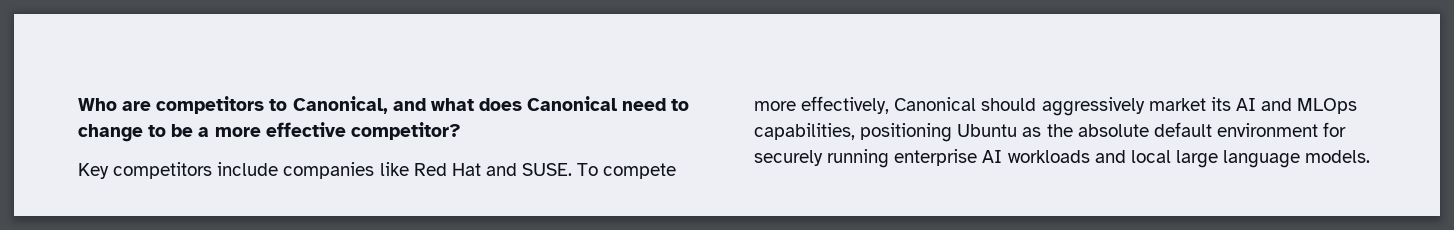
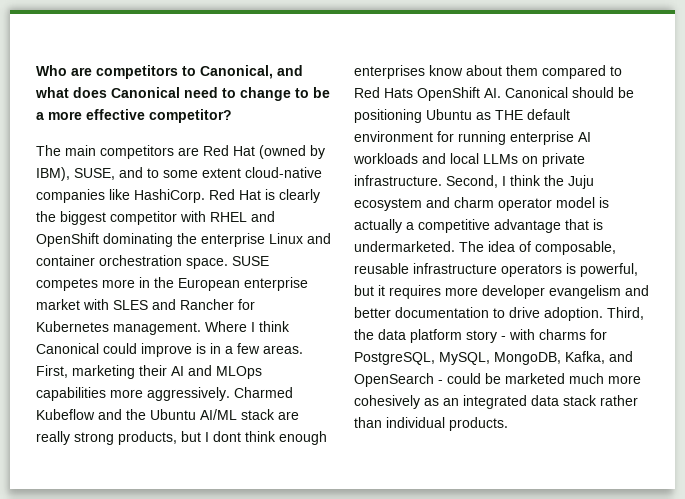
[78,162,279,179] Key competitors include -> [36,145,325,159] [36,167,322,181] The main competitors are Red Hat (owned by IBM), SUSE, and to some extent cloud-native
[413,163,677,179] [754,96,1358,116] [754,123,855,140] Red Hat and SUSE. To compete more effectively, Canonical should aggressively market its AI and MLOps capabilities, -> [134,189,320,203] [36,211,275,225] [36,233,331,247] [36,255,269,269] [36,277,308,291] [36,299,255,310] [36,321,290,335] [36,343,303,357] [36,365,262,379] [36,387,293,401] [36,409,299,420] [36,431,327,445] [354,65,622,79] [354,87,634,101] HashiCorp. Red Hat is clearly the biggest competitor with RHEL and OpenShift dominating the enterprise Linux and container orchestration space. SUSE competes more in the European enterprise market with SLES and Rancher for Kubernetes management. Where I think Canonical could improve is in a few areas. First, marketing their AI and MLOps capabilities more aggressively. Charmed Kubeflow and the Ubuntu AI/ML stack are really strong products, but I dont think enough enterprises know about them compared to Red Hats OpenShift AI. Canonical should be
[1046,124,1149,137] the absolute -> [495,110,523,120] THE
[754,150,823,166] securely -> (454, 136) none
[1175,150,1371,168] large language models. -> [483,153,585,167] [354,175,594,189] [354,197,609,211] [354,219,603,233] [354,241,616,255] [354,263,638,277] [354,285,649,299] [354,307,644,321] [354,329,607,343] [354,351,633,365] [354,373,641,387] [354,395,638,409] [354,417,508,431] LLMs on private infrastructure. Second, I think the Juju ecosystem and charm operator model is actually a competitive advantage that is undermarketed. The idea of composable, reusable infrastructure operators is powerful, but it requires more developer evangelism and better documentation to drive adoption. Third, the data platform story - with charms for PostgreSQL, MySQL, MongoDB, Kafka, and OpenSearch - could be marketed much more cohesively as an integrated data stack rather than individual products.

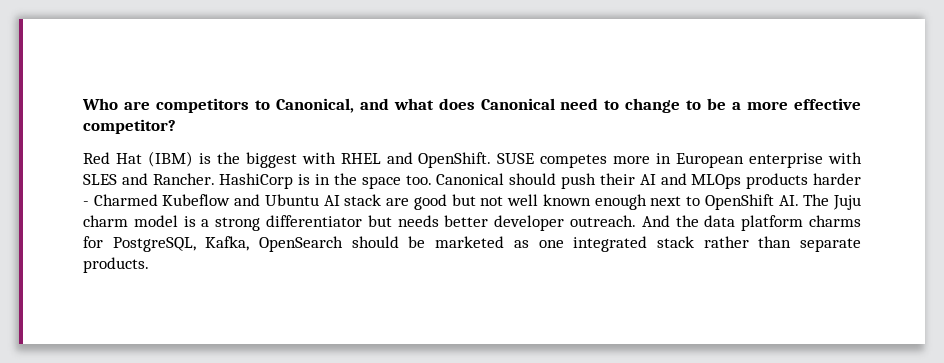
[36,145,325,159] [36,167,322,181] [36,189,320,203] The main competitors are Red Hat (owned by IBM), SUSE, and to some extent cloud-native companies like HashiCorp. Red Hat is clearly -> [83,151,211,167] Red Hat (IBM) is
[110,211,177,225] competitor -> (297, 160) none
[36,233,331,247] [36,255,228,269] OpenShift dominating the enterprise Linux and container orchestration space. -> [418,152,492,168] OpenShift.
[154,277,174,288] the -> (672, 158) none
[36,299,80,310] market -> (824, 160) none
[180,299,255,310] [36,321,290,335] [36,343,303,357] [36,365,262,379] [36,387,293,401] [36,409,299,420] [36,431,327,445] [354,65,622,79] [354,87,634,101] [354,109,570,123] [354,131,591,145] [353,153,585,167] [354,175,594,189] [354,197,609,211] [354,219,603,233] [354,241,616,255] [354,263,638,277] [354,285,649,299] [354,307,644,321] [354,329,607,343] [354,351,633,365] [354,373,641,387] [354,395,559,409] Rancher for Kubernetes management. Where I think Canonical could improve is in a few areas. First, marketing their AI and MLOps capabilities more aggressively. Charmed Kubeflow and the Ubuntu AI/ML stack are really strong products, but I dont think enough enterprises know about them compared to Red Hats OpenShift AI. Canonical should be positioning Ubuntu as THE default environment for running enterprise AI workloads and local LLMs on private infrastructure. Second, I think the Juju ecosystem and charm operator model is actually a competitive advantage that is undermarketed. The idea of composable, reusable infrastructure operators is powerful, but it requires more developer evangelism and better documentation to drive adoption. Third, the data platform story - with charms for PostgreSQL, MySQL, MongoDB, Kafka, and OpenSearch - could be marketed much more cohesively as an integrated data -> [152,173,862,189] [83,194,861,210] [83,215,861,231] [83,236,648,252] Rancher. HashiCorp is in the space too. Canonical should push their AI and MLOps products harder - Charmed Kubeflow and Ubuntu AI stack are good but not well known enough next to OpenShift AI. The Juju charm model is a strong differentiator but needs better developer outreach. And the data platform charms for PostgreSQL, Kafka, OpenSearch should be marketed as one integrated
[386,417,445,428] individual -> [800,238,861,252] separate

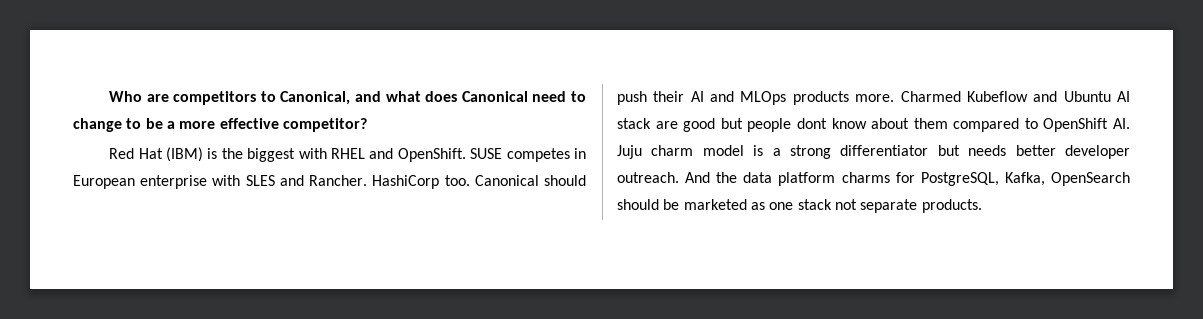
[613,156,651,164] more -> (570, 155) none
[298,173,401,189] is in the space -> (440, 182) none
[813,173,862,185] [83,201,89,206] harder - -> [855,94,895,102] more.
[480,194,682,210] not well known enough next -> [747,118,1020,132] people dont know about them compared
[803,194,830,206] The -> (1130, 123) none
[573,236,792,252] integrated stack rather than -> [797,199,857,210] stack not

